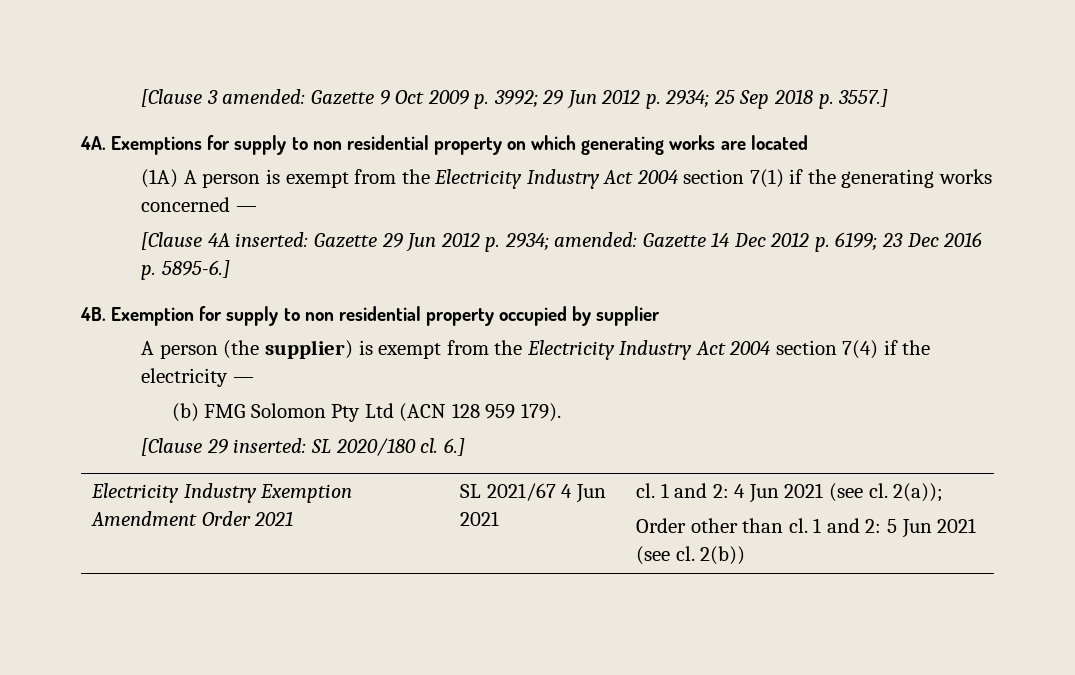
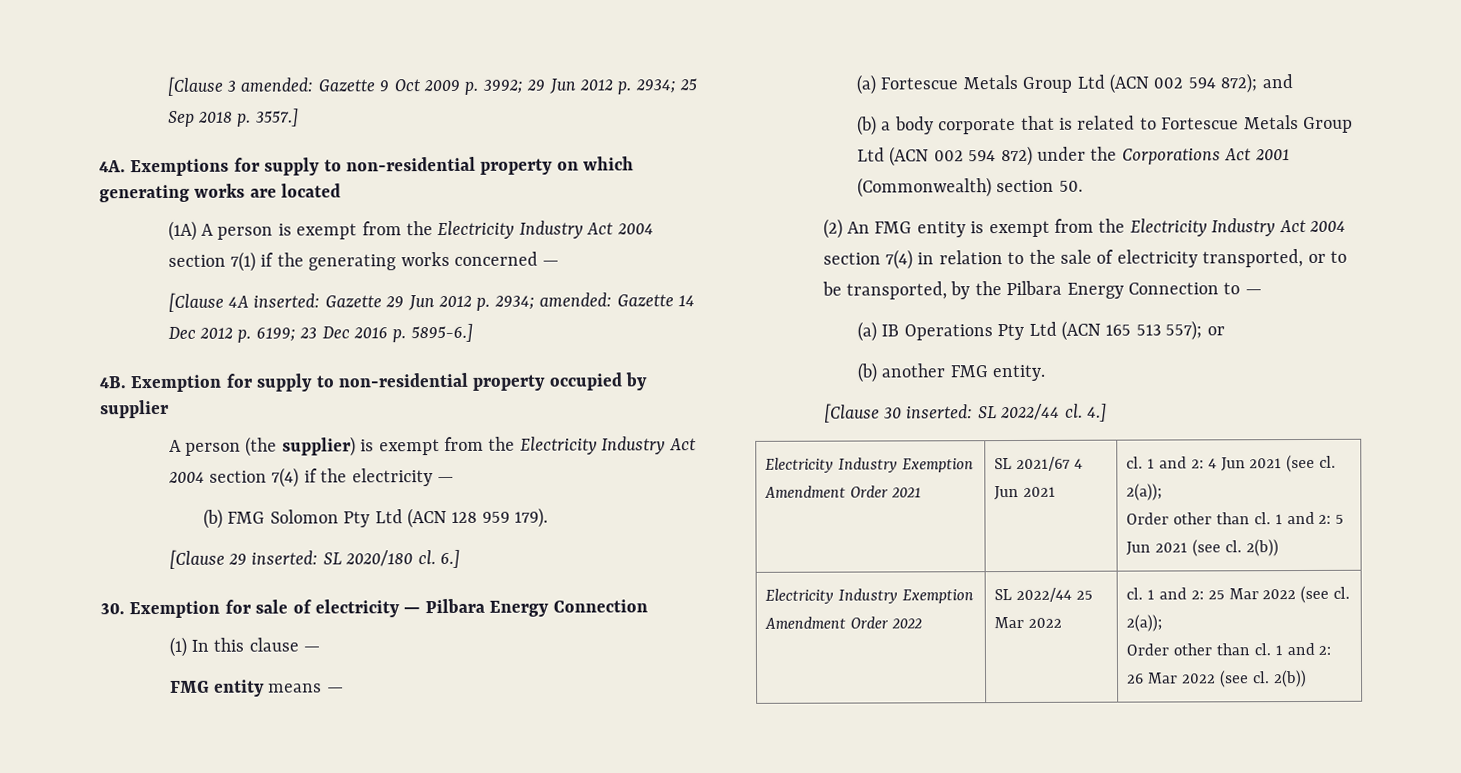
[312,135,429,150] non residential -> [346,156,476,172] non-residential
[304,306,421,321] non residential -> [338,372,468,388] non-residential
(465, 447) none -> [100,598,648,619] [168,636,321,657] [169,679,344,697] [855,73,1293,95] [856,115,1353,136] [856,145,1290,167] [856,177,1083,198] [822,218,1347,239] [822,248,1348,270] [821,280,1262,300] [856,320,1225,342] [856,362,1046,383] [823,403,1108,423] // 30. Exemption for sale of electricity — Pilbara Energy Connection // (1) In this clause — // FMG entity means — // (a) Fortescue Metals Group Ltd (ACN 002 594 872); and // (b) a body corporate that is related to Fortescue Metals Group Ltd (ACN 002 594 872) under the Corporations Act 2001 (Commonwealth) section 50. // (2) An FMG entity is exempt from the Electricity Industry Act 2004 section 7(4) in relation to the sale of electricity transported, or to be transported, by the Pilbara Energy Connection to — // (a) IB Operations Pty Ltd (ACN 165 513 557); or // (b) another FMG entity. // [Clause 30 inserted: SL 2022/44 cl. 4.]
(746, 555) none -> [765,588,974,604] [764,616,922,630] [994,587,1093,603] [994,616,1063,629] [1126,585,1351,604] [1126,614,1163,632] [1126,642,1332,656] [1127,669,1307,688] // Electricity Industry Exemption Amendment Order 2022 | SL 2022/44 25 Mar 2022 | cl. 1 and 2: 25 Mar 2022 (see cl. 2(a)); // Order other than cl. 1 and 2: 26 Mar 2022 (see cl. 2(b))

